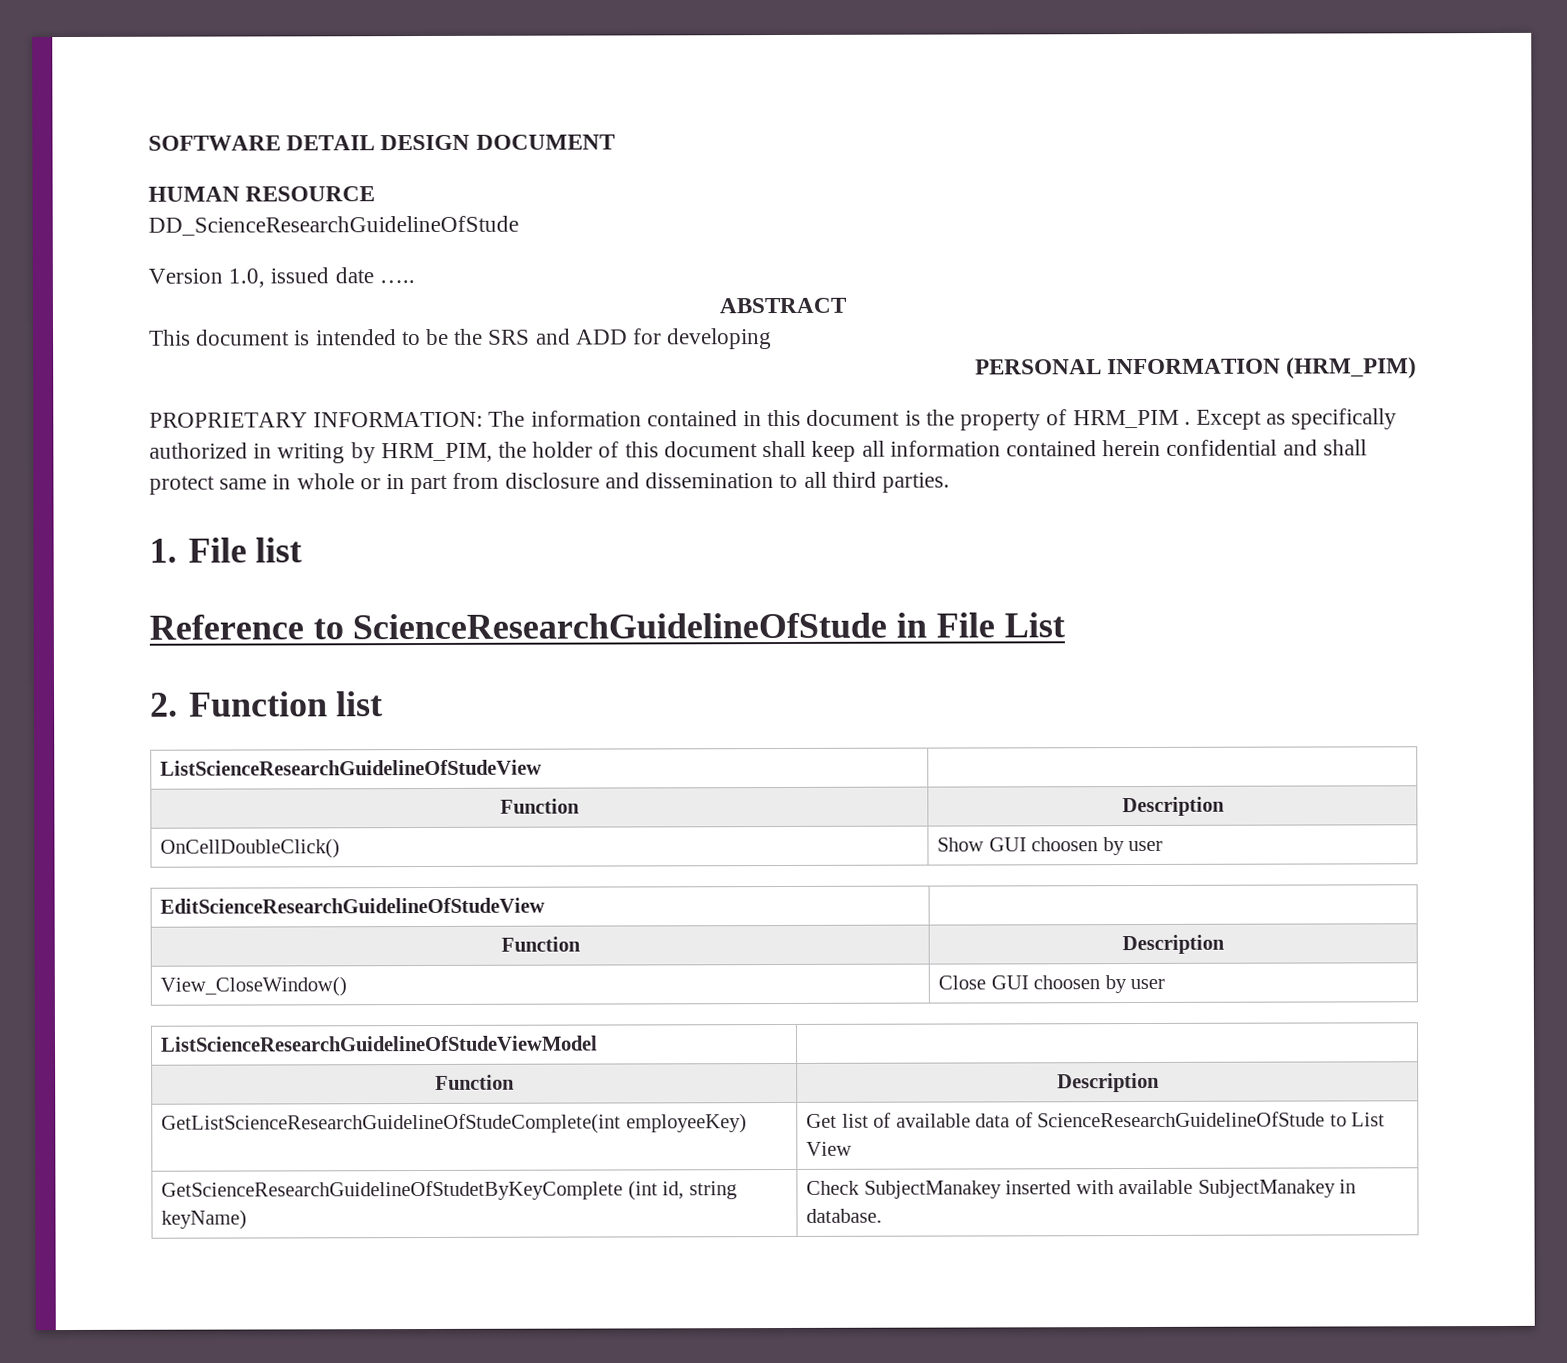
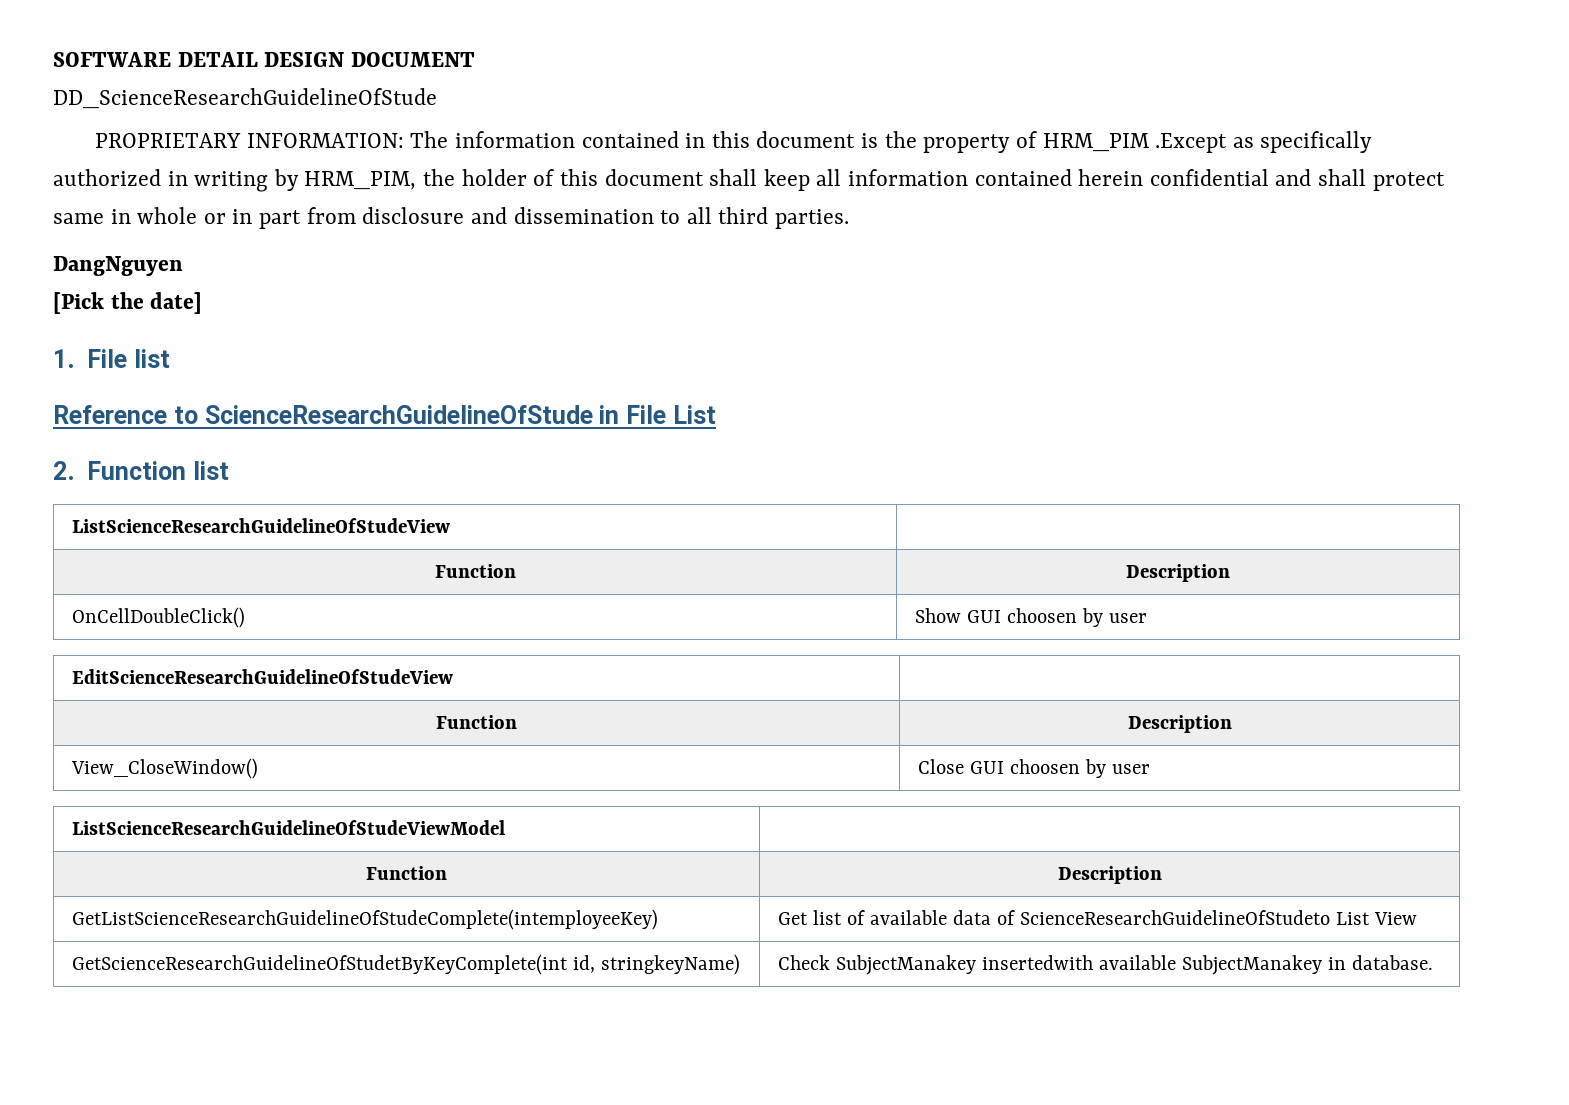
[148,186,376,202] // HUMAN RESOURCE -> (475, 59) none
[148,267,415,288] [718,297,846,314] [149,328,773,350] [974,357,1417,379] // Version 1.0, issued date ….. // ABSTRACT // This document is intended to be the SRS and ADD for developing // PERSONAL INFORMATION (HRM_PIM) -> (437, 98) none
[1183,409,1262,430] . Except -> [1155,133,1228,153] .Except
(950, 482) none -> [53,256,183,276] [53,292,203,314] // DangNguyen // [Pick the date]
[161,1113,747,1135] GetListScienceResearchGuidelineOfStudeComplete(int employeeKey) -> [72,909,659,930] GetListScienceResearchGuidelineOfStudeComplete(intemployeeKey)
[1037,1111,1347,1128] ScienceResearchGuidelineOfStude to -> [1019,910,1330,925] ScienceResearchGuidelineOfStudeto
[161,1180,737,1201] [161,1209,248,1230] GetScienceResearchGuidelineOfStudetByKeyComplete (int id, string keyName) -> [72,954,741,975] GetScienceResearchGuidelineOfStudetByKeyComplete(int id, stringkeyName)
[1005,1180,1114,1195] inserted with -> [982,955,1094,970] insertedwith

